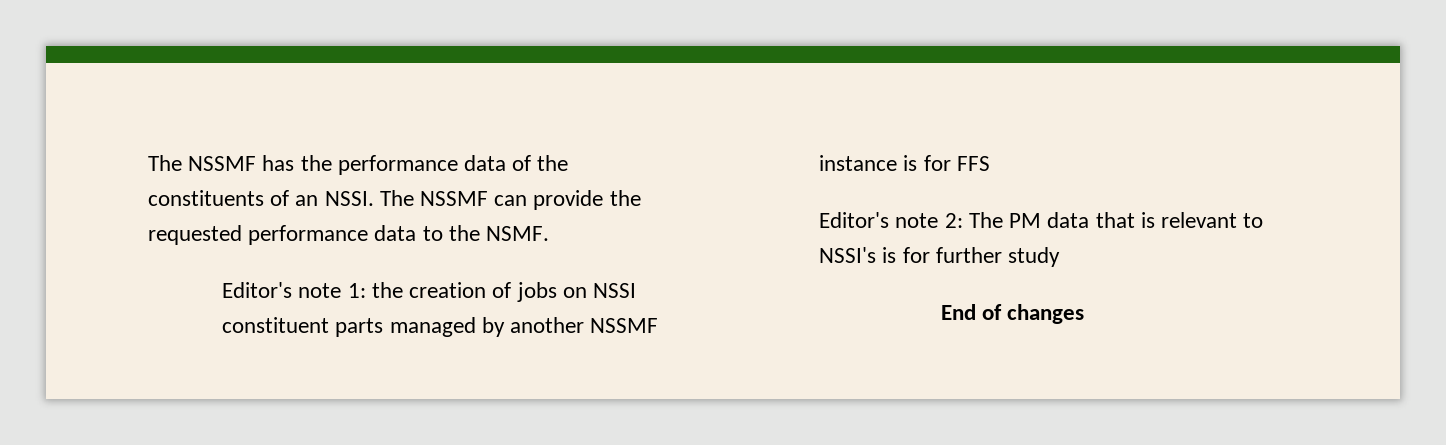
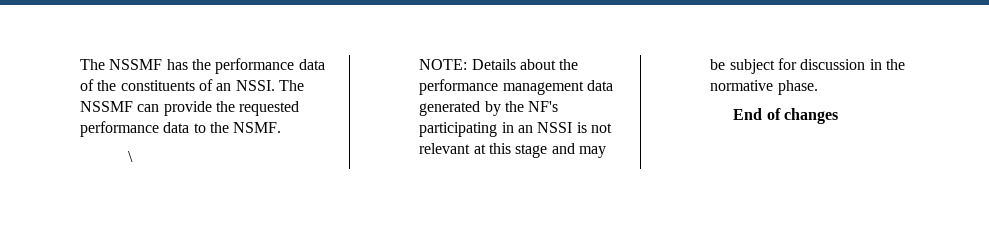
[222,282,636,302] [222,317,659,337] [819,155,990,171] [819,212,1264,228] [819,247,1061,267] Editor's note 1: the creation of jobs on NSSI constituent parts managed by another NSSMF instance is for FFS // Editor's note 2: The PM data that is relevant to NSSI's is for further study -> [128,151,134,162] [419,59,579,70] [419,79,614,95] [419,101,559,116] [419,122,613,137] [419,143,607,158] [710,58,906,74] [710,80,818,95] \ // NOTE: Details about the performance management data generated by the NF's participating in an NSSI is not relevant at this stage and may be subject for discussion in the normative phase.

